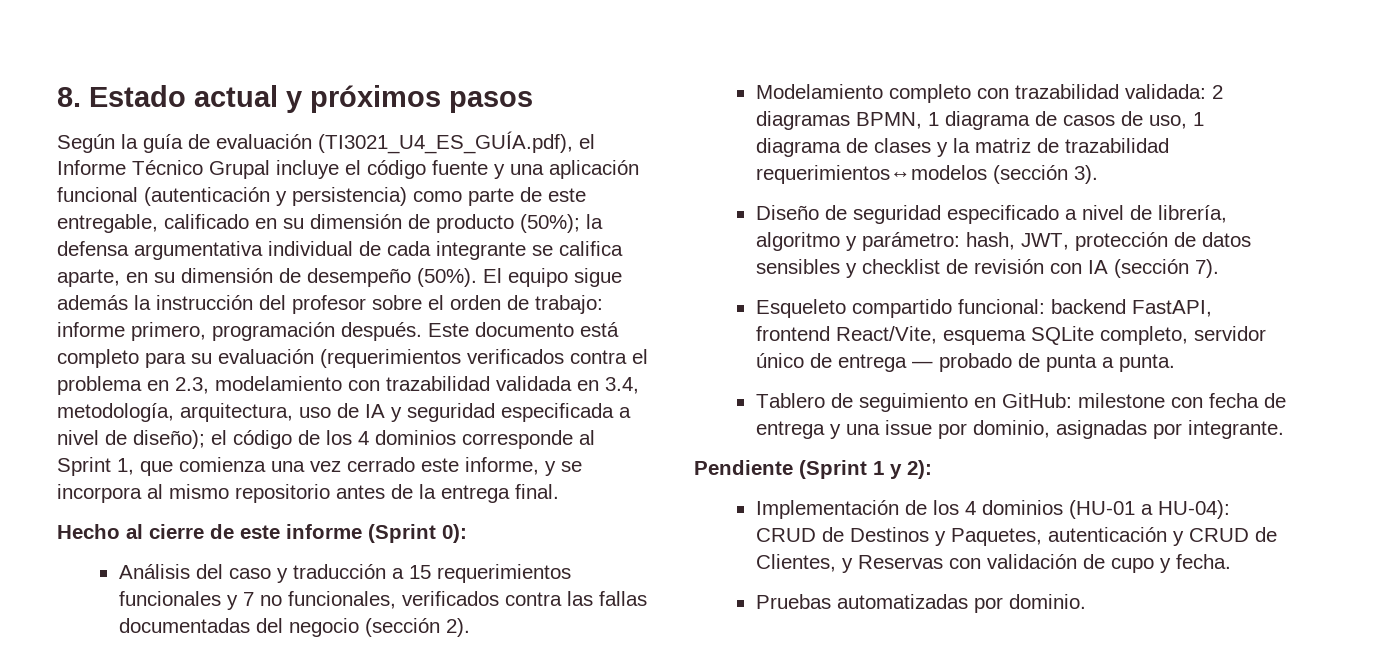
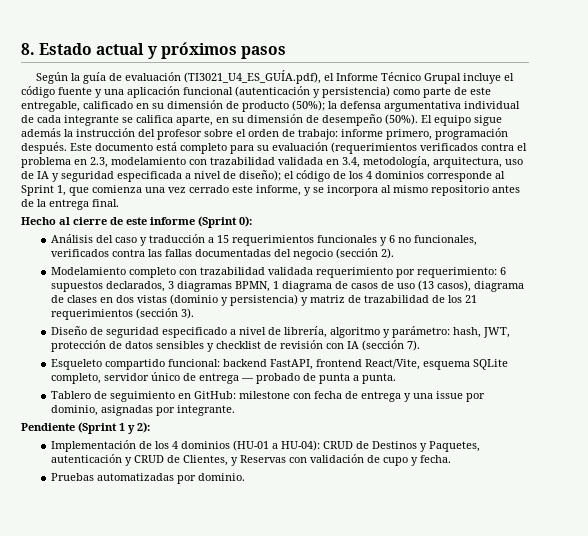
[242,592,254,606] 7 -> [388,235,395,243] 6
[1124,84,1223,99] validada: 2 -> [267,267,506,278] [50,281,174,292] validada requerimiento por requerimiento: 6 supuestos declarados, 3
[1148,112,1204,129] [755,138,1169,157] [755,165,987,184] uso, 1 diagrama de clases y la matriz de trazabilidad requerimientos↔modelos -> [396,280,524,292] [50,294,477,306] [50,309,133,320] uso (13 casos), diagrama de clases en dos vistas (dominio y persistencia) y matriz de trazabilidad de los 21 requerimientos

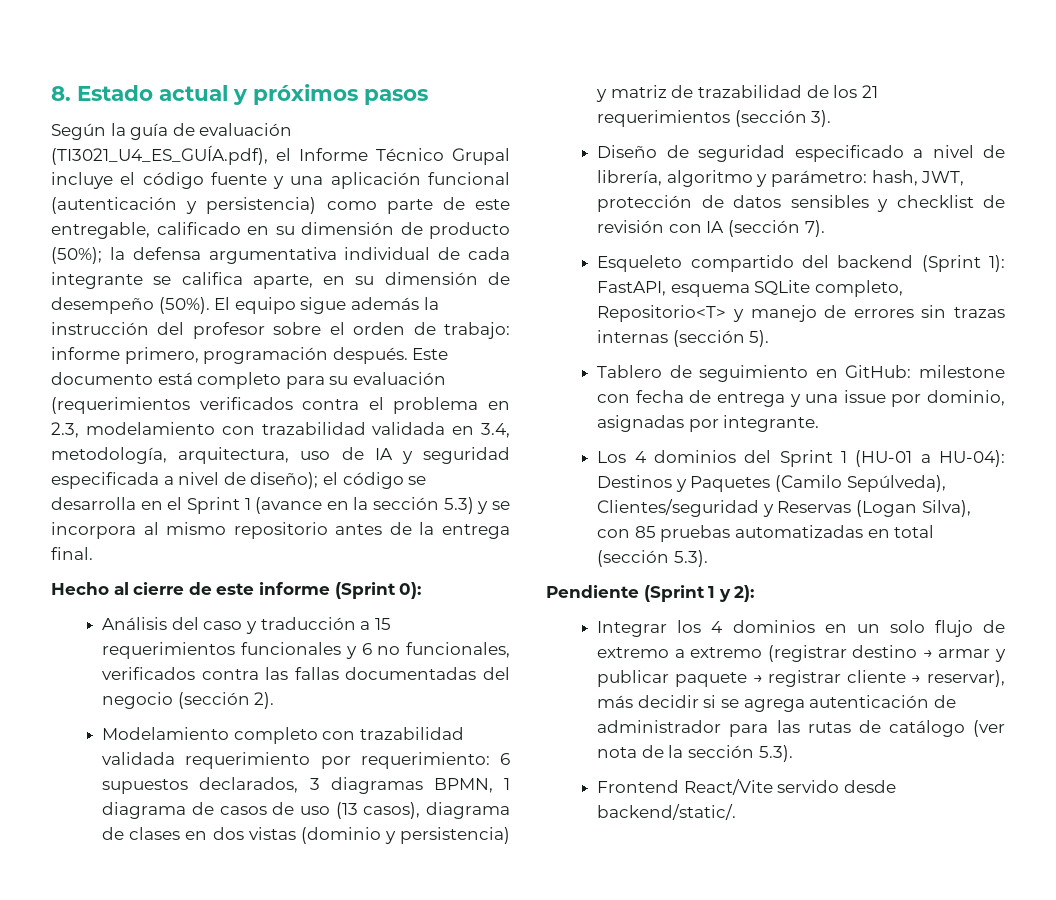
[333,171,505,182] [21,185,301,196] de los 4 dominios corresponde al Sprint 1, que comienza una vez cerrado este informe, -> [408,476,427,485] [51,497,474,514] se desarrolla en el Sprint 1 (avance en la sección 5.3)
[167,359,508,370] [50,372,396,384] funcional: backend FastAPI, frontend React/Vite, esquema SQLite completo, servidor único de entrega — probado de punta a punta. -> [801,255,1005,272] [597,280,904,297] [597,305,1005,322] [597,330,770,347] del backend (Sprint 1): FastAPI, esquema SQLite completo, Repositorio<T> y manejo de errores sin trazas internas (sección 5).
(235, 410) none -> [597,450,1005,467] [597,475,946,492] [597,499,971,517] [597,525,935,542] [597,550,708,567] // Los 4 dominios del Sprint 1 (HU-01 a HU-04): Destinos y Paquetes (Camilo Sepúlveda), Clientes/seguridad y Reservas (Logan Silva), con 85 pruebas automatizadas en total (sección 5.3).
[50,440,480,452] [50,454,451,466] [50,473,245,484] Implementación de los 4 dominios (HU-01 a HU-04): CRUD de Destinos y Paquetes, autenticación y CRUD de Clientes, y Reservas con validación de cupo y fecha. // Pruebas automatizadas por dominio. -> [597,620,1005,637] [597,645,1006,662] [597,670,1005,687] [597,695,956,712] [597,720,1005,737] [597,745,793,762] [597,779,897,795] [597,804,737,820] Integrar los 4 dominios en un solo flujo de extremo a extremo (registrar destino → armar y publicar paquete → registrar cliente → reservar), más decidir si se agrega autenticación de administrador para las rutas de catálogo (ver nota de la sección 5.3). // Frontend React/Vite servido desde backend/static/.

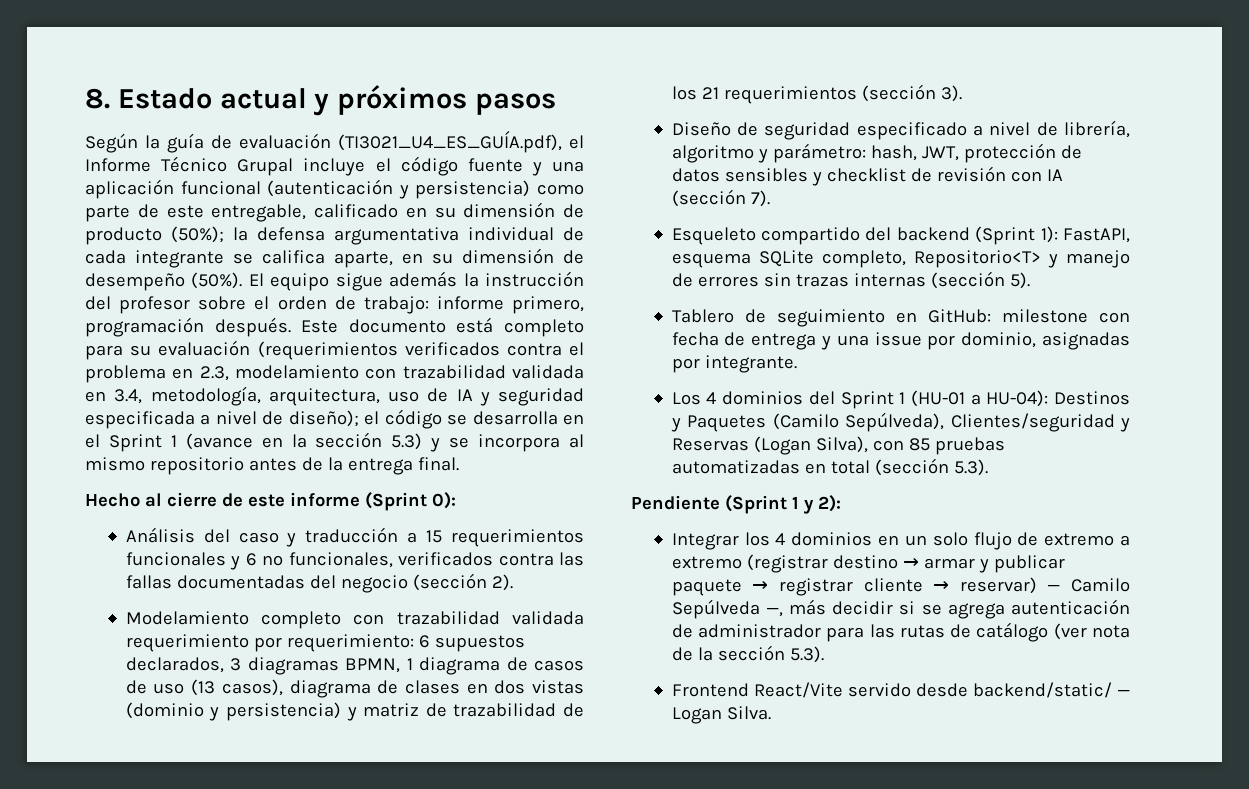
[927,670,1005,687] reservar), -> [959,577,1130,594] [671,599,783,619] reservar) — Camilo Sepúlveda —,
[597,804,737,820] backend/static/. -> [972,682,1130,698] [671,706,771,724] backend/static/ — Logan Silva.

